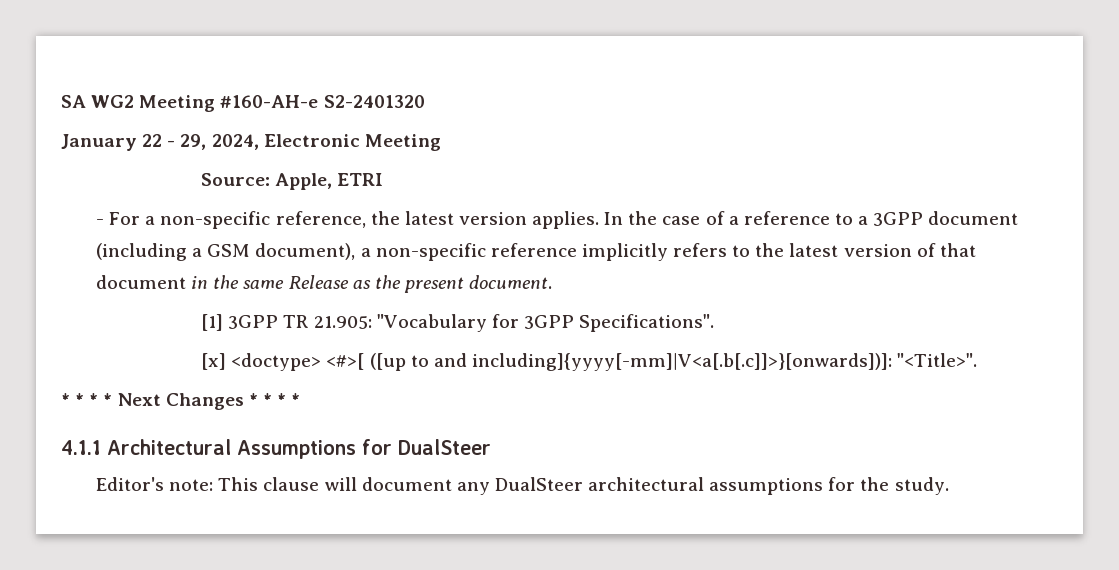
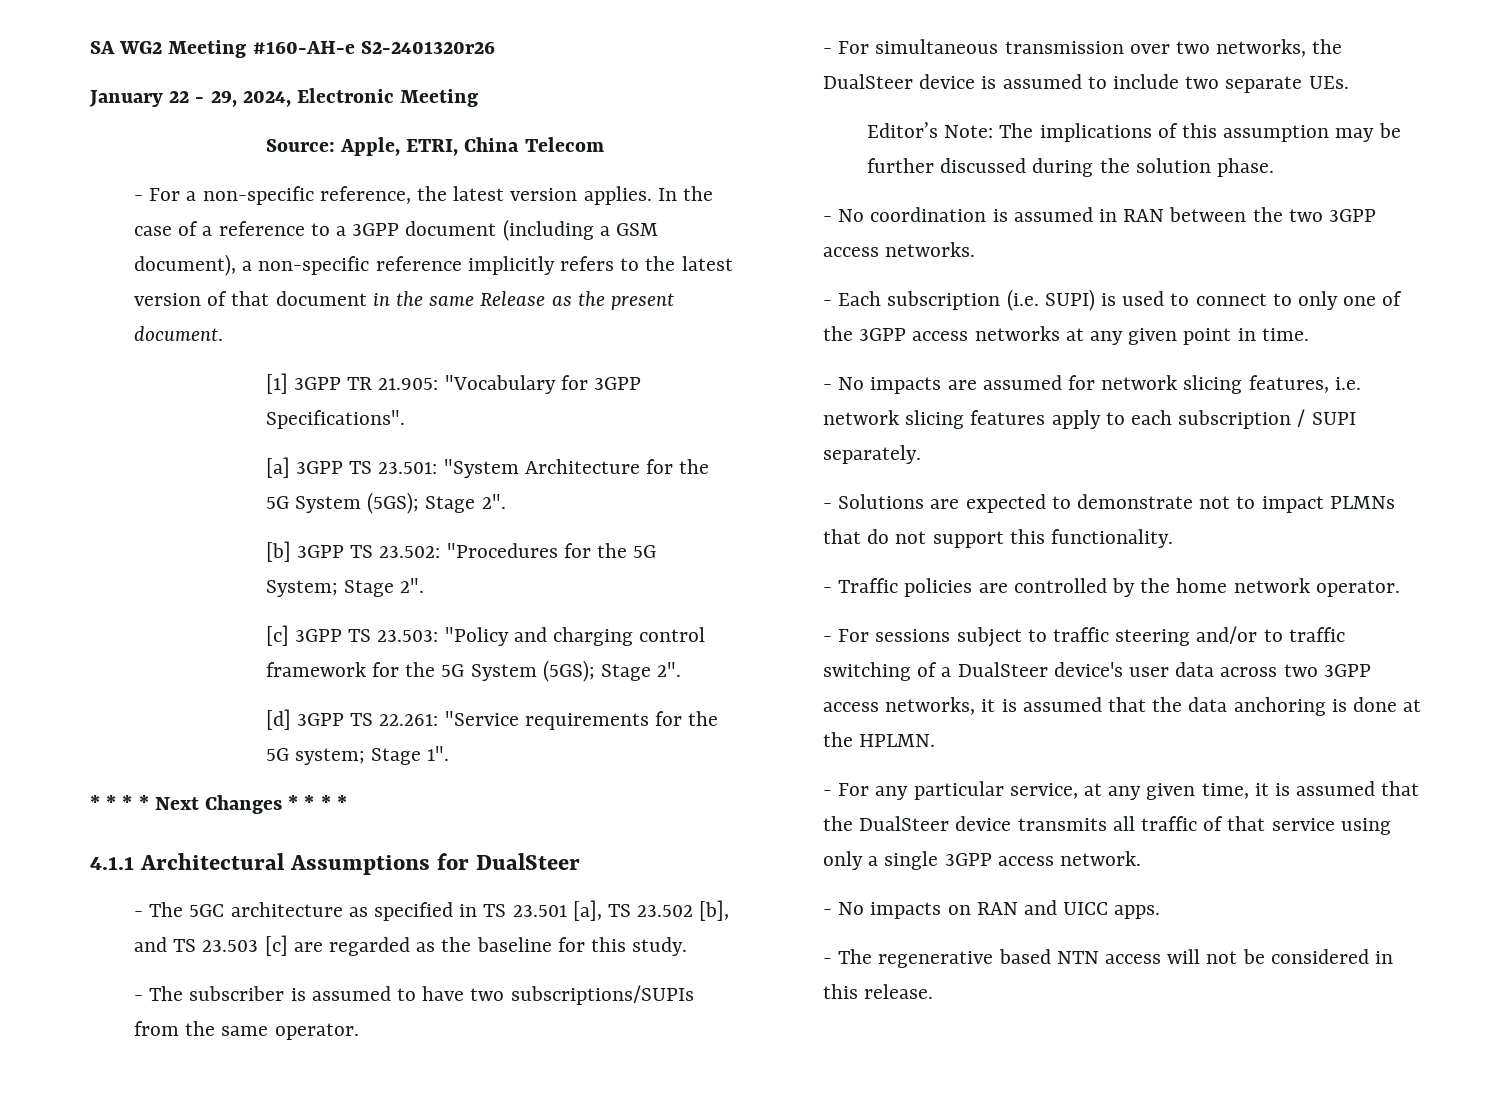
[323,95,425,108] S2-2401320 -> [360,41,495,54] S2-2401320r26
[337,173,384,186] ETRI -> [406,137,604,156] ETRI, China Telecom
[201,353,978,371] [x] <doctype> <#>[ ([up to and including]{yyyy[-mm]|V<a[.b[.c]]>}[onwards])]: "<Title>". -> [265,457,710,478] [265,492,506,514] [265,541,657,562] [265,578,425,597] [265,625,706,646] [265,660,682,682] [265,709,719,730] [265,746,450,765] [a] 3GPP TS 23.501: "System Architecture for the 5G System (5GS); Stage 2". // [b] 3GPP TS 23.502: "Procedures for the 5G System; Stage 2". // [c] 3GPP TS 23.503: "Policy and charging control framework for the 5G System (5GS); Stage 2". // [d] 3GPP TS 22.261: "Service requirements for the 5G system; Stage 1".
[96,477,949,495] Editor's note: This clause will document any DualSteer architectural assumptions for the study. -> [133,900,730,921] [133,935,688,956] [133,985,694,1005] [133,1021,359,1040] [822,39,1343,57] [822,74,1349,93] [866,122,1401,142] [866,158,1274,177] [822,207,1377,222] [822,242,976,257] [822,289,1403,311] [822,326,1309,345] [822,375,1361,394] [822,409,1356,429] [822,445,921,464] [822,494,1395,513] [822,529,1174,548] [822,578,1400,597] [822,626,1345,647] [822,662,1371,681] [822,697,1422,716] [822,732,936,747] [822,781,1420,800] [822,816,1391,835] [822,851,1142,870] [822,900,1161,919] [822,949,1394,968] [822,984,934,999] - The 5GC architecture as specified in TS 23.501 [a], TS 23.502 [b], and TS 23.503 [c] are regarded as the baseline for this study. // - The subscriber is assumed to have two subscriptions/SUPIs from the same operator. // - For simultaneous transmission over two networks, the DualSteer device is assumed to include two separate UEs. // Editor’s Note: The implications of this assumption may be further discussed during the solution phase. // - No coordination is assumed in RAN between the two 3GPP access networks. // - Each subscription (i.e. SUPI) is used to connect to only one of the 3GPP access networks at any given point in time. // - No impacts are assumed for network slicing features, i.e. network slicing features apply to each subscription / SUPI separately. // - Solutions are expected to demonstrate not to impact PLMNs that do not support this functionality. // - Traffic policies are controlled by the home network operator. // - For sessions subject to traffic steering and/or to traffic switching of a DualSteer device's user data across two 3GPP access networks, it is assumed that the data anchoring is done at the HPLMN. // - For any particular service, at any given time, it is assumed that the DualSteer device transmits all traffic of that service using only a single 3GPP access network. // - No impacts on RAN and UICC apps. // - The regenerative based NTN access will not be considered in this release.

